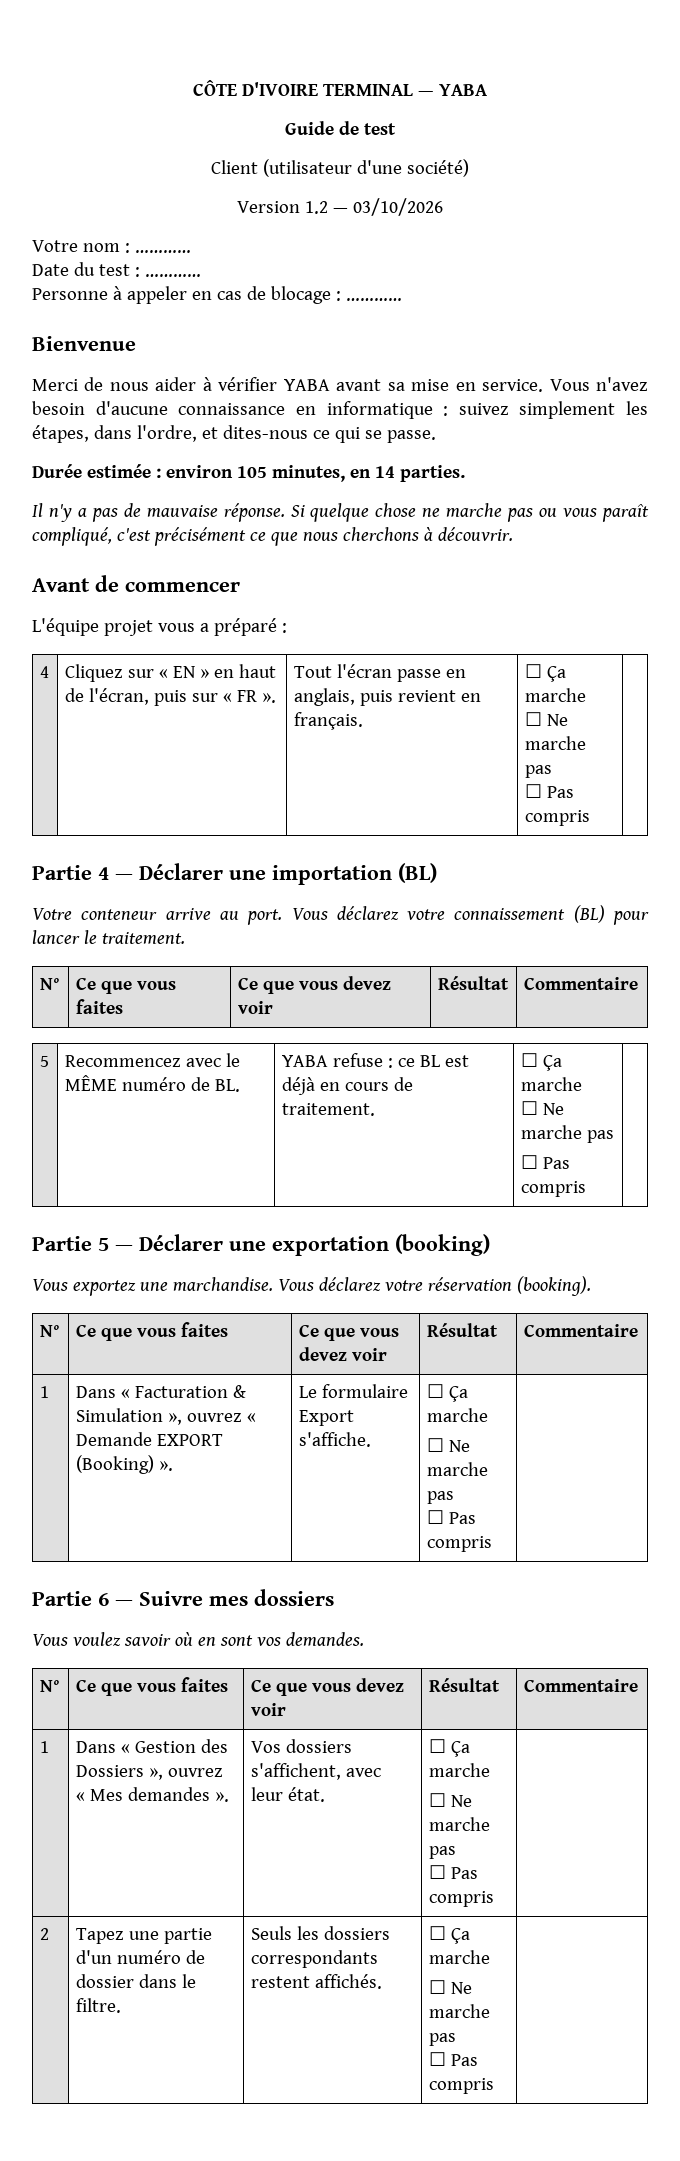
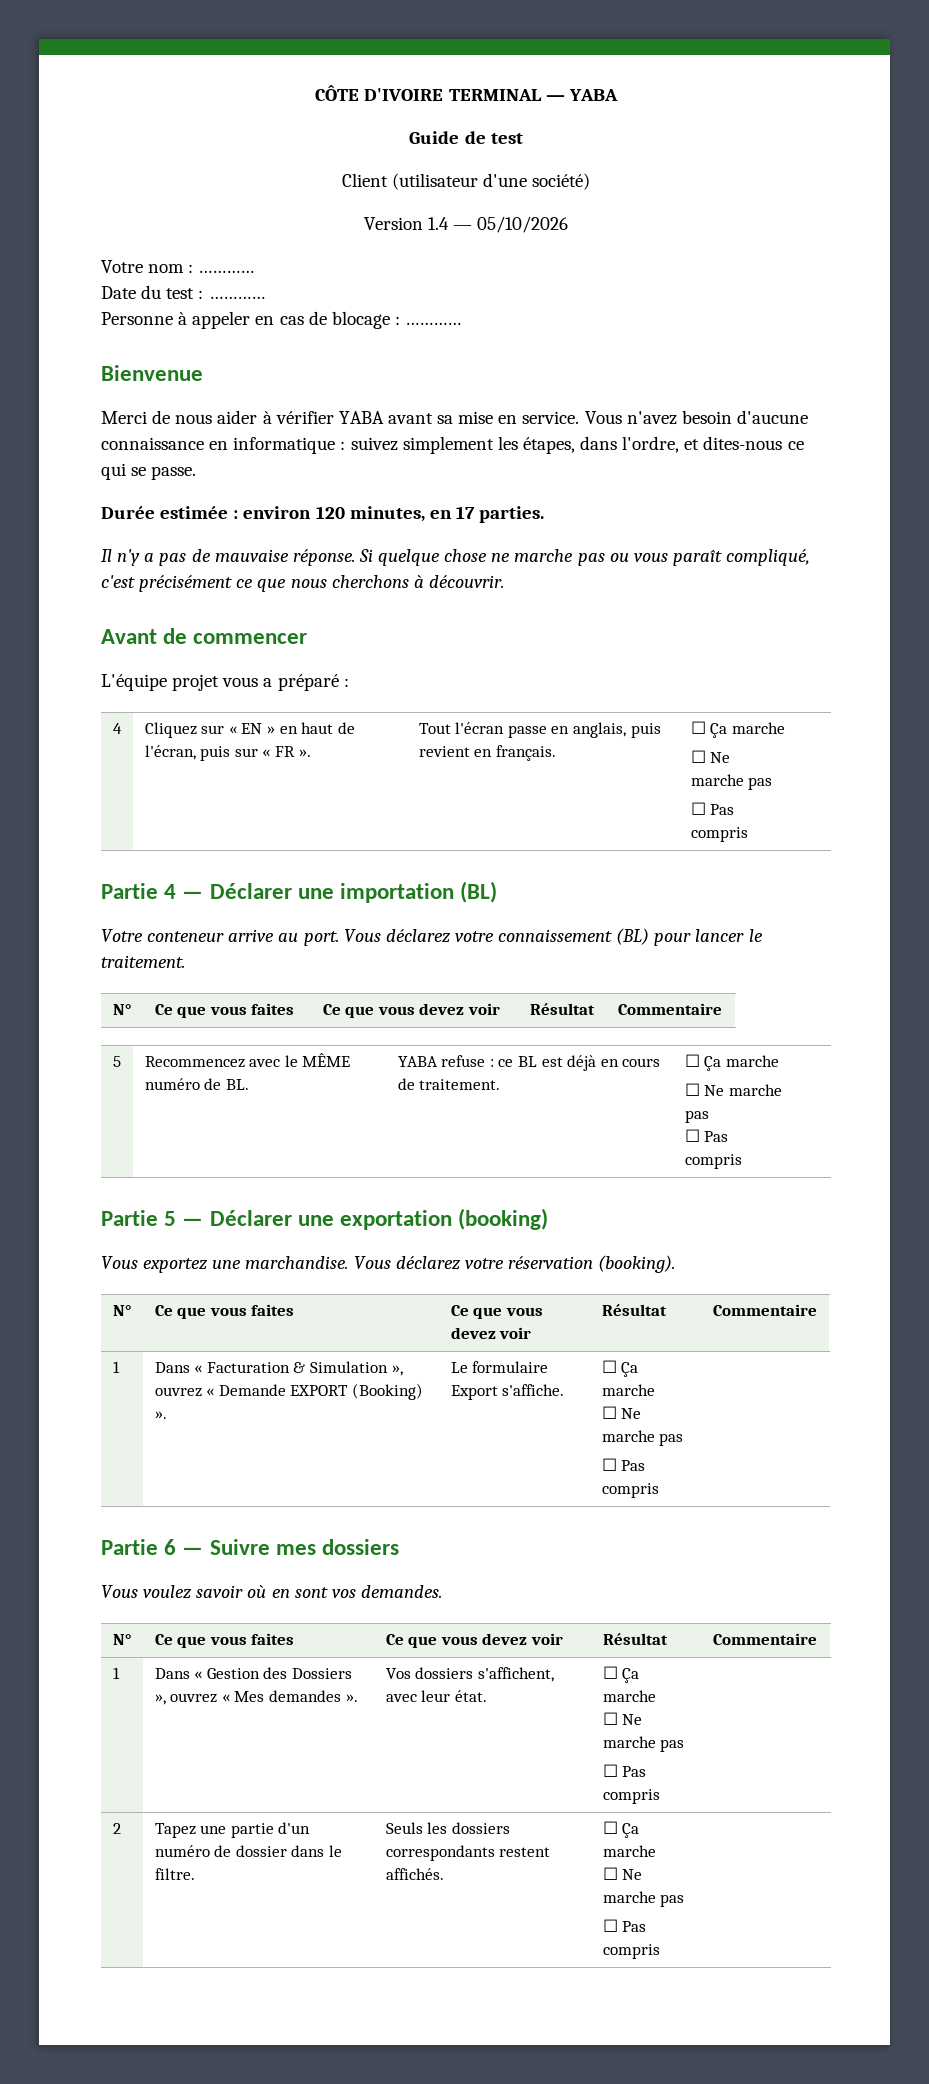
[305,198,443,216] 1.2 — 03/10/2026 -> [427,216,569,233] 1.4 — 05/10/2026
[236,466,267,478] 105 -> [315,506,345,519] 120
[374,466,395,478] 14 -> [455,506,475,519] 17

